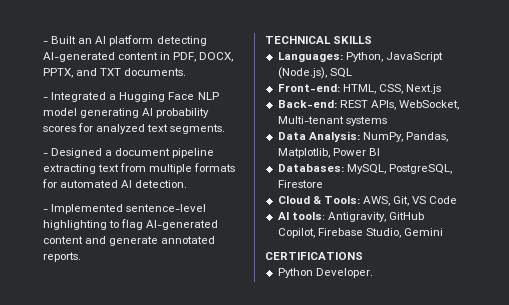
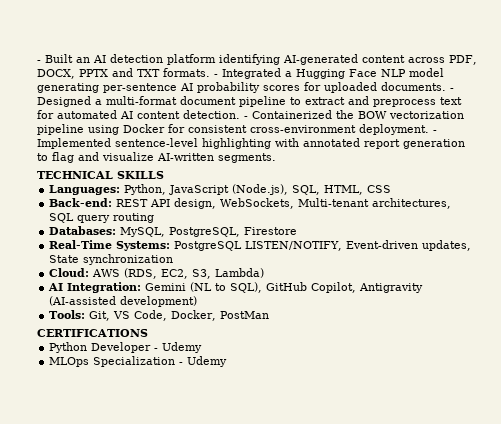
[109,35,207,46] [43,52,171,62] platform detecting AI-generated content in -> [110,54,445,65] detection platform identifying AI-generated content across
[43,68,73,78] PPTX, -> [79,69,108,77] PPTX
[124,68,187,76] documents. // -> [163,68,210,77] formats.
(140, 113) none -> [103,83,177,93] per-sentence
[96,124,226,134] analyzed text segments. // -> [324,82,446,93] uploaded documents.
(113, 153) none -> [106,96,177,105] multi-format
[43,163,236,174] extracting text from multiple formats -> [290,96,462,107] to extract and preprocess text
(133, 184) none -> [137,111,180,119] content
[43,204,207,214] [43,219,219,230] [43,236,216,246] [43,252,81,262] // - Implemented sentence-level highlighting to flag AI-generated content and generate annotated reports. -> [244,110,464,119] [37,124,437,135] [37,138,465,149] [37,152,276,163] - Containerized the BOW vectorization pipeline using Docker for consistent cross-environment deployment. - Implemented sentence-level highlighting with annotated report generation to flag and visualize AI-written segments.
[329,68,352,78] [277,84,441,94] [277,100,459,110] [277,116,387,126] [277,131,448,142] [277,148,380,158] [277,164,452,174] [277,180,323,188] [277,196,458,206] [277,212,424,222] [277,228,443,238] [265,252,363,260] [277,268,373,278] SQL // Front-end: HTML, CSS, Next.js // Back-end: REST APIs, WebSocket, Multi-tenant systems // Data Analysis: NumPy, Pandas, Matplotlib, Power BI // Databases: MySQL, PostgreSQL, Firestore // Cloud & Tools: AWS, Git, VS Code // AI tools: Antigravity, GitHub Copilot, Firebase Studio, Gemini // CERTIFICATIONS // Python Developer. -> [292,185,392,195] [49,198,452,209] [49,213,155,223] [49,226,298,237] [49,240,472,251] [49,254,174,265] [49,268,265,279] [48,282,424,293] [49,296,198,307] [49,310,270,321] [37,329,148,337] [49,342,203,353] [49,356,228,367] SQL, HTML, CSS // Back-end: REST API design, WebSockets, Multi-tenant architectures, SQL query routing // Databases: MySQL, PostgreSQL, Firestore // Real-Time Systems: PostgreSQL LISTEN/NOTIFY, Event-driven updates, State synchronization // Cloud: AWS (RDS, EC2, S3, Lambda) // AI Integration: Gemini (NL to SQL), GitHub Copilot, Antigravity (AI-assisted development) // Tools: Git, VS Code, Docker, PostMan // CERTIFICATIONS // Python Developer - Udemy // MLOps Specialization - Udemy

